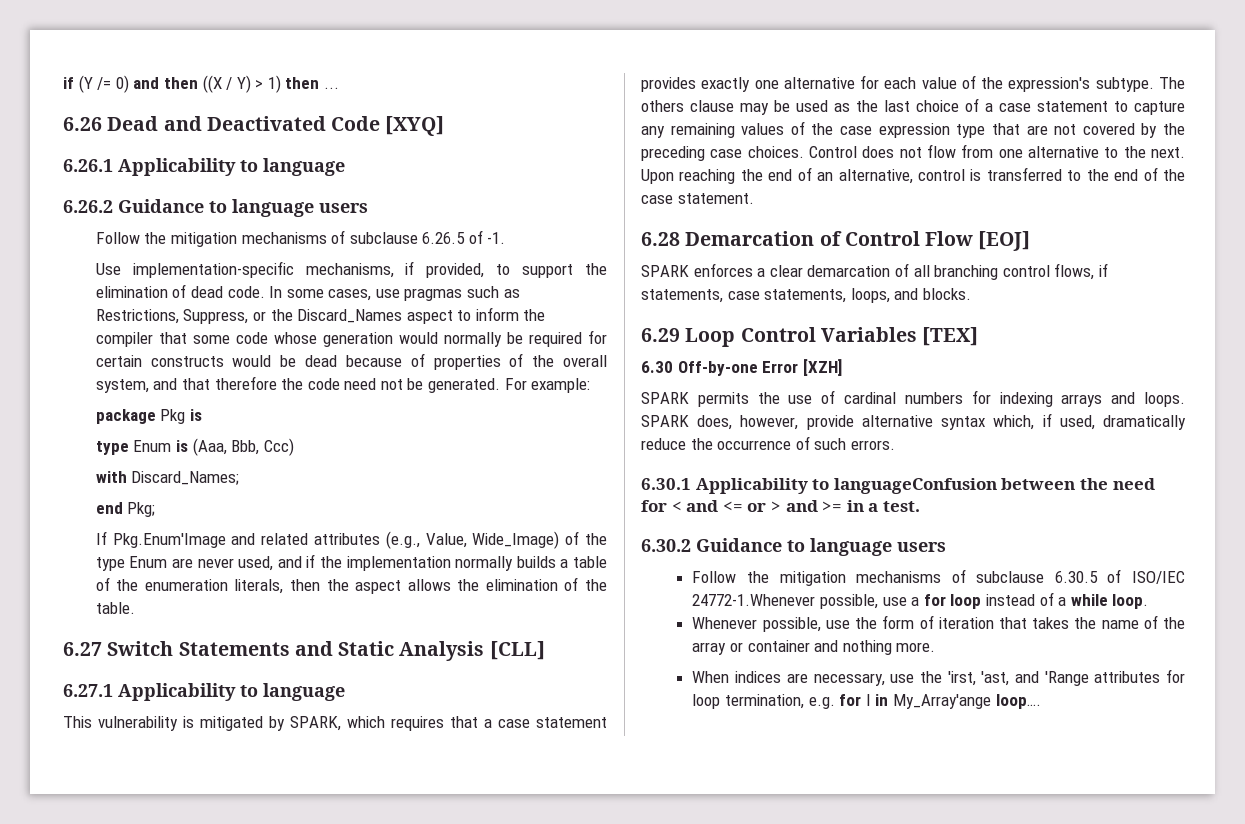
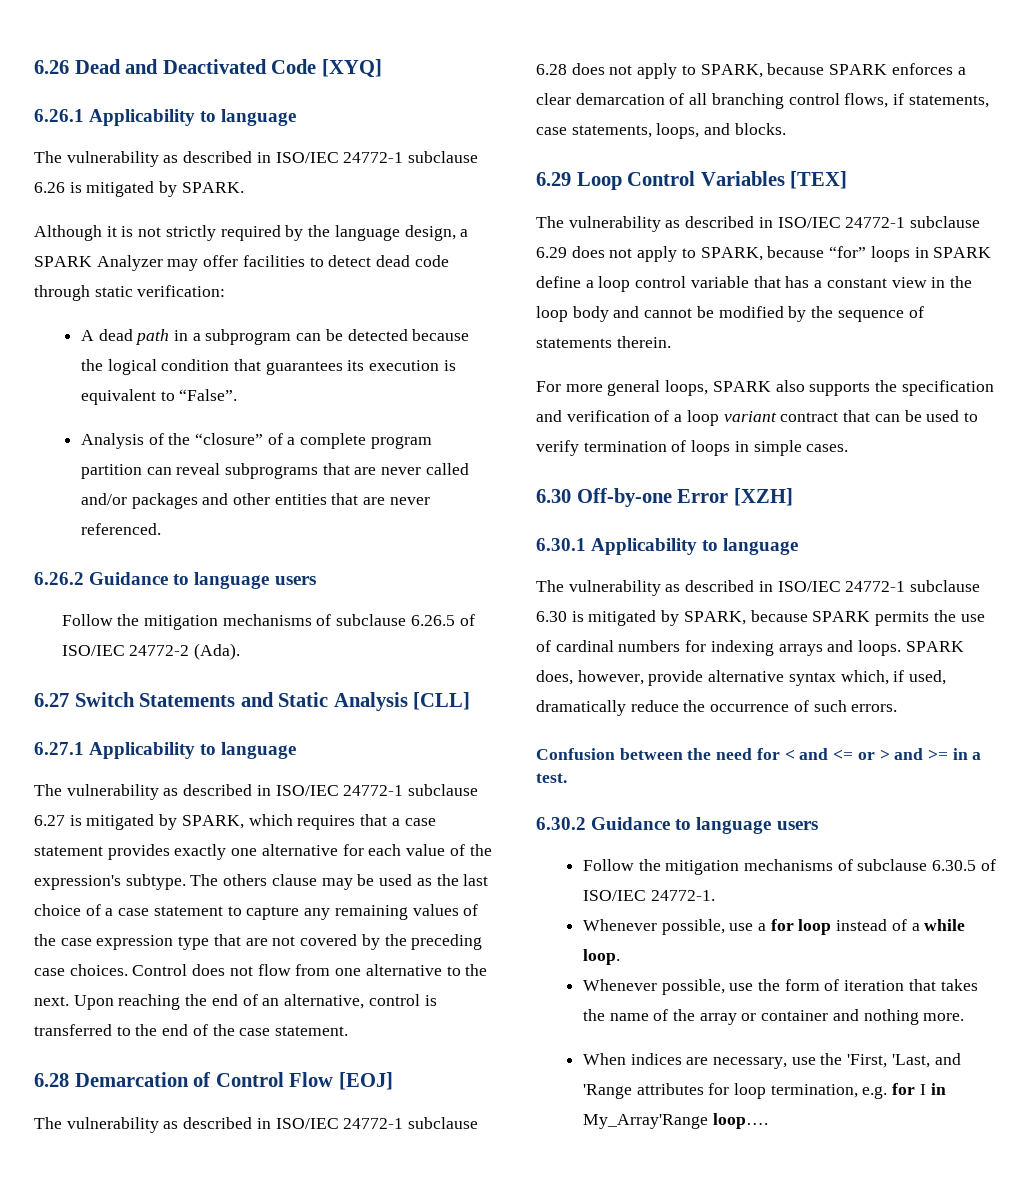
[63,75,340,93] if (Y /= 0) and then ((X / Y) > 1) then ... // -> (34, 67) none
(345, 167) none -> [34,151,479,167] [34,181,244,197] [34,225,469,241] [34,255,449,271] [34,285,226,301] [80,329,470,345] [80,359,456,375] [80,389,238,405] [80,433,432,449] [80,463,469,479] [80,493,430,509] [80,523,161,535] // The vulnerability as described in ISO/IEC 24772-1 subclause 6.26 is mitigated by SPARK. // Although it is not strictly required by the language design, a SPARK Analyzer may offer facilities to detect dead code through static verification: // A dead path in a subprogram can be detected because the logical condition that guarantees its execution is equivalent to “False”. // Analysis of the “closure” of a complete program partition can reveal subprograms that are never called and/or packages and other entities that are never referenced.
[487,232,506,244] [95,261,607,278] [95,284,520,301] [95,307,546,324] [95,330,607,347] [95,353,608,370] [95,376,591,393] [95,409,202,424] [95,438,294,456] [95,471,240,485] [95,502,156,517] [95,531,607,549] [95,554,607,571] [95,577,608,594] [95,602,135,614] -1. // Use implementation-specific mechanisms, if provided, to support the elimination of dead code. In some cases, use pragmas such as Restrictions, Suppress, or the Discard_Names aspect to inform the compiler that some code whose generation would normally be required for certain constructs would be dead because of properties of the overall system, and that therefore the code need not be generated. For example: // package Pkg is // type Enum is (Aaa, Bbb, Ccc) // with Discard_Names; // end Pkg; // If Pkg.Enum'Image and related attributes (e.g., Value, Wide_Image) of the type Enum are never used, and if the implementation normally builds a table of the enumeration literals, then the aspect allows the elimination of the table. -> [61,643,241,660] ISO/IEC 24772-2 (Ada).
[63,716,178,731] This vulnerability -> [34,784,479,800] [34,815,65,826] The vulnerability as described in ISO/IEC 24772-1 subclause 6.27
(1031, 241) none -> [34,1117,479,1133] [536,63,825,79] The vulnerability as described in ISO/IEC 24772-1 subclause 6.28 does not apply to SPARK, because
[641,359,842,376] 6.30 Off-by-one Error [XZH] // -> [536,216,981,232] [536,246,992,262] [536,276,972,292] [536,306,924,322] [536,336,671,348] [536,380,994,396] [536,410,978,426] [536,440,849,456] [536,488,793,507] [536,538,799,555] [536,580,981,596] [536,610,808,626] The vulnerability as described in ISO/IEC 24772-1 subclause 6.29 does not apply to SPARK, because “for” loops in SPARK define a loop control variable that has a constant view in the loop body and cannot be modified by the sequence of statements therein. // For more general loops, SPARK also supports the specification and verification of a loop variant contract that can be used to verify termination of loops in simple cases. // 6.30 Off-by-one Error [XZH] // 6.30.1 Applicability to language // The vulnerability as described in ISO/IEC 24772-1 subclause 6.30 is mitigated by SPARK, because
[641,478,997,494] 6.30.1 Applicability to languageConfusion -> [536,748,615,760] Confusion
[692,594,816,606] 24772-1.Whenever -> [650,890,715,901] [582,919,657,931] 24772-1. // Whenever
[947,671,1010,686] 'irst, 'ast, -> [847,1054,930,1068] 'First, 'Last,
[892,694,991,709] My_Array'ange -> [582,1114,708,1129] My_Array'Range

